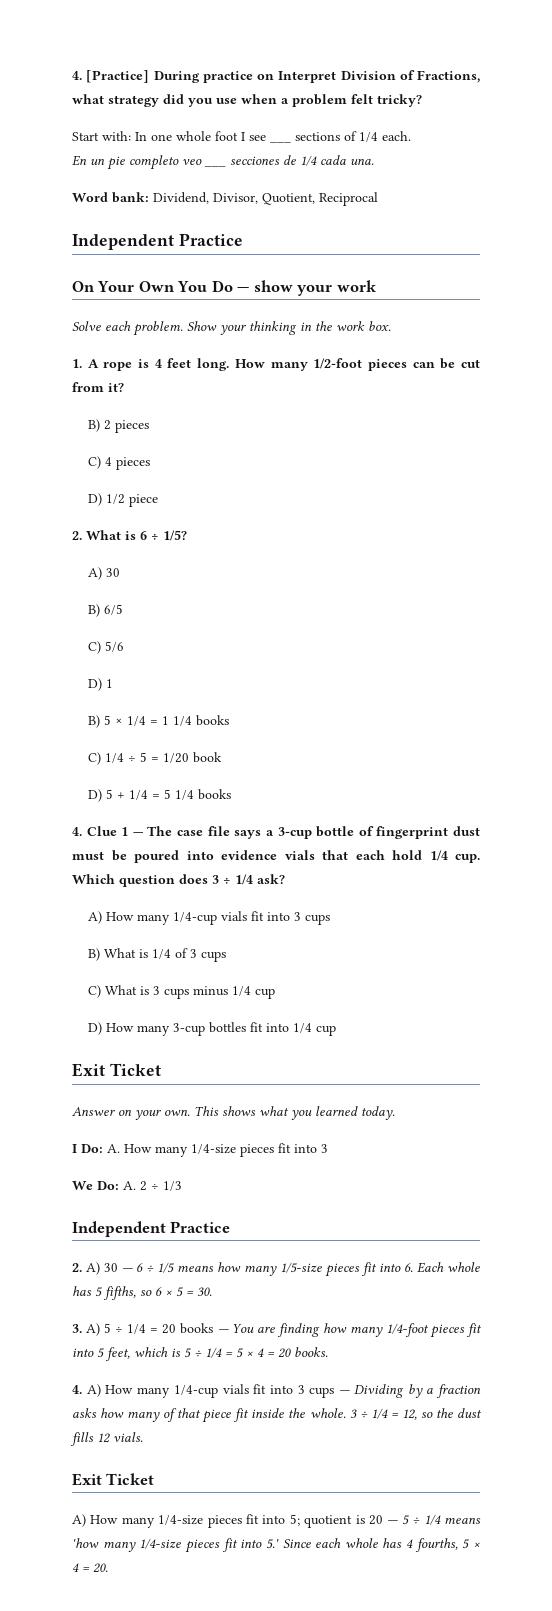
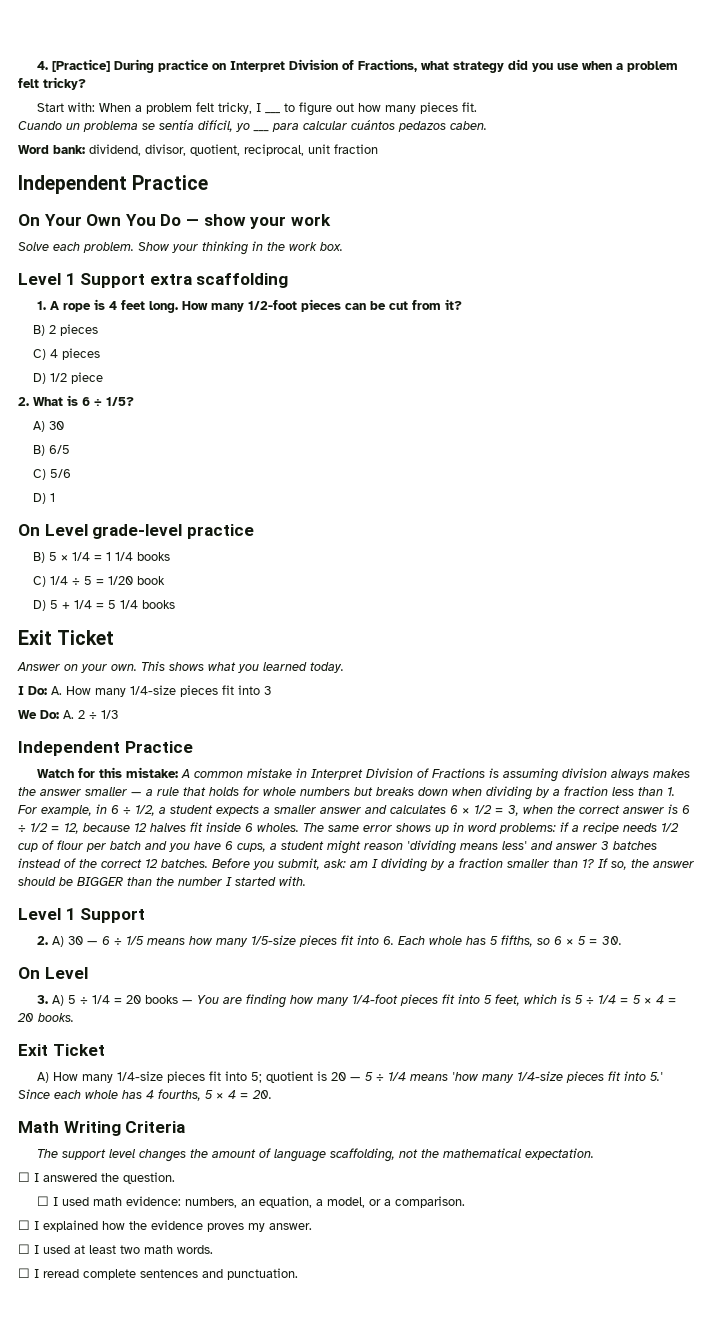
[135,131,266,141] [270,141,291,143] [295,131,411,142] [72,155,202,170] [204,165,226,167] [230,155,374,166] [72,192,378,206] In one whole foot I see ___ sections of 1/4 each. // En un pie completo veo ___ secciones de 1/4 cada una. // Word bank: Dividend, Divisor, Quotient, Reciprocal -> [98,102,261,114] [264,112,281,114] [283,102,477,116] [18,120,487,132] [18,144,378,156] When a problem felt tricky, I ___ to figure out how many pieces fit. // Cuando un problema se sentía difícil, yo ___ para calcular cuántos pedazos caben. // Word bank: dividend, divisor, quotient, reciprocal, unit fraction
(391, 326) none -> [18,273,289,288] // Level 1 Support extra scaffolding
(113, 683) none -> [18,524,254,539] // On Level grade-level practice
[72,826,481,839] [72,850,480,863] [72,874,285,887] [87,911,330,925] [87,948,226,962] [87,985,275,999] [87,1022,336,1036] // 4. Clue 1 — The case file says a 3-cup bottle of fingerprint dust must be poured into evidence vials that each hold 1/4 cup. Which question does 3 ÷ 1/4 ask? // A) How many 1/4-cup vials fit into 3 cups // B) What is 1/4 of 3 cups // C) What is 3 cups minus 1/4 cup // D) How many 3-cup bottles fit into 1/4 cup -> (176, 604) none
(231, 1227) none -> [36,767,690,782] [18,786,675,800] [18,804,690,816] [18,822,679,834] [18,840,657,854] [18,858,694,872] [18,876,306,886] [18,908,146,923] // Watch for this mistake: A common mistake in Interpret Division of Fractions is assuming division always makes the answer smaller — a rule that holds for whole numbers but breaks down when dividing by a fraction less than 1. For example, in 6 ÷ 1/2, a student expects a smaller answer and calculates 6 × 1/2 = 3, when the correct answer is 6 ÷ 1/2 = 12, because 12 halves fit inside 6 wholes. The same error shows up in word problems: if a recipe needs 1/2 cup of flour per batch and you have 6 cups, a student might reason 'dividing means less' and answer 3 batches instead of the correct 12 batches. Before you submit, ask: am I dividing by a fraction smaller than 1? If so, the answer should be BIGGER than the number I started with. // Level 1 Support
(212, 1291) none -> [18,967,88,979] // On Level
[72,1384,482,1398] [72,1408,483,1423] [70,1432,143,1446] // 4. A) How many 1/4-cup vials fit into 3 cups — Dividing by a fraction asks how many of that piece fit inside the whole. 3 ÷ 1/4 = 12, so the dust fills 12 vials. -> (74, 1017) none
(108, 1568) none -> [18,1121,186,1136] [36,1148,594,1162] [18,1172,175,1184] [36,1196,465,1208] [18,1220,312,1232] [18,1244,213,1254] [18,1268,298,1280] // Math Writing Criteria // The support level changes the amount of language scaffolding, not the mathematical expectation. // ☐ I answered the question. // ☐ I used math evidence: numbers, an equation, a model, or a comparison. // ☐ I explained how the evidence proves my answer. // ☐ I used at least two math words. // ☐ I reread complete sentences and punctuation.

